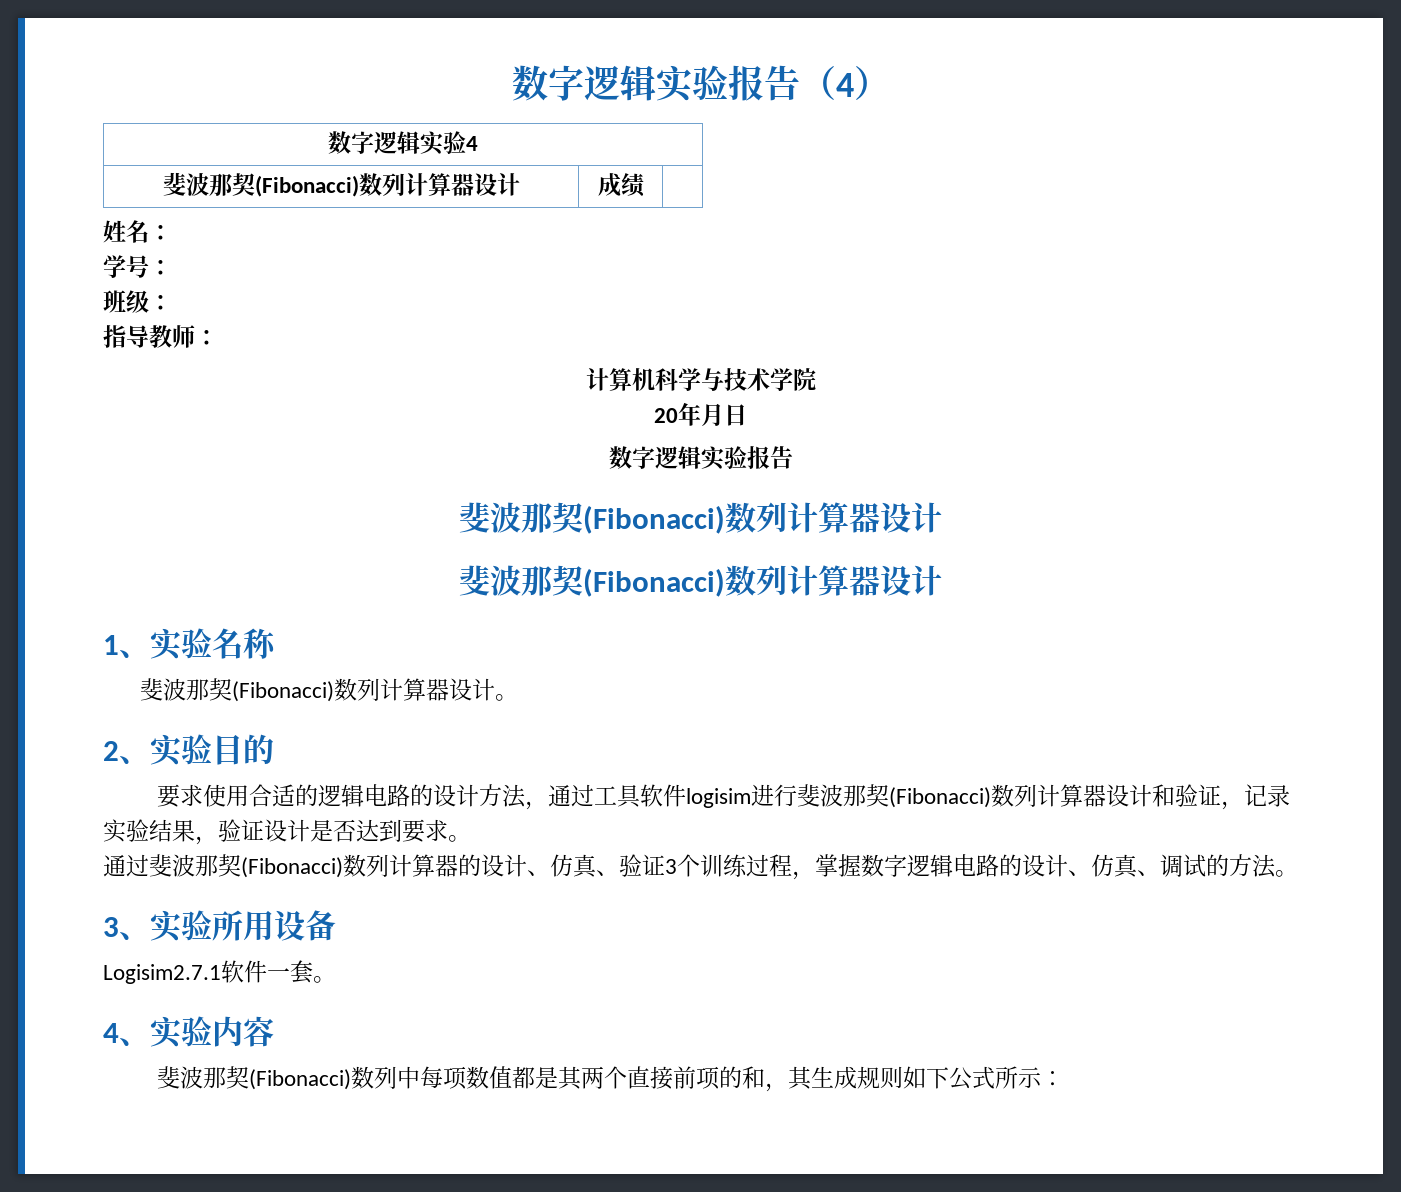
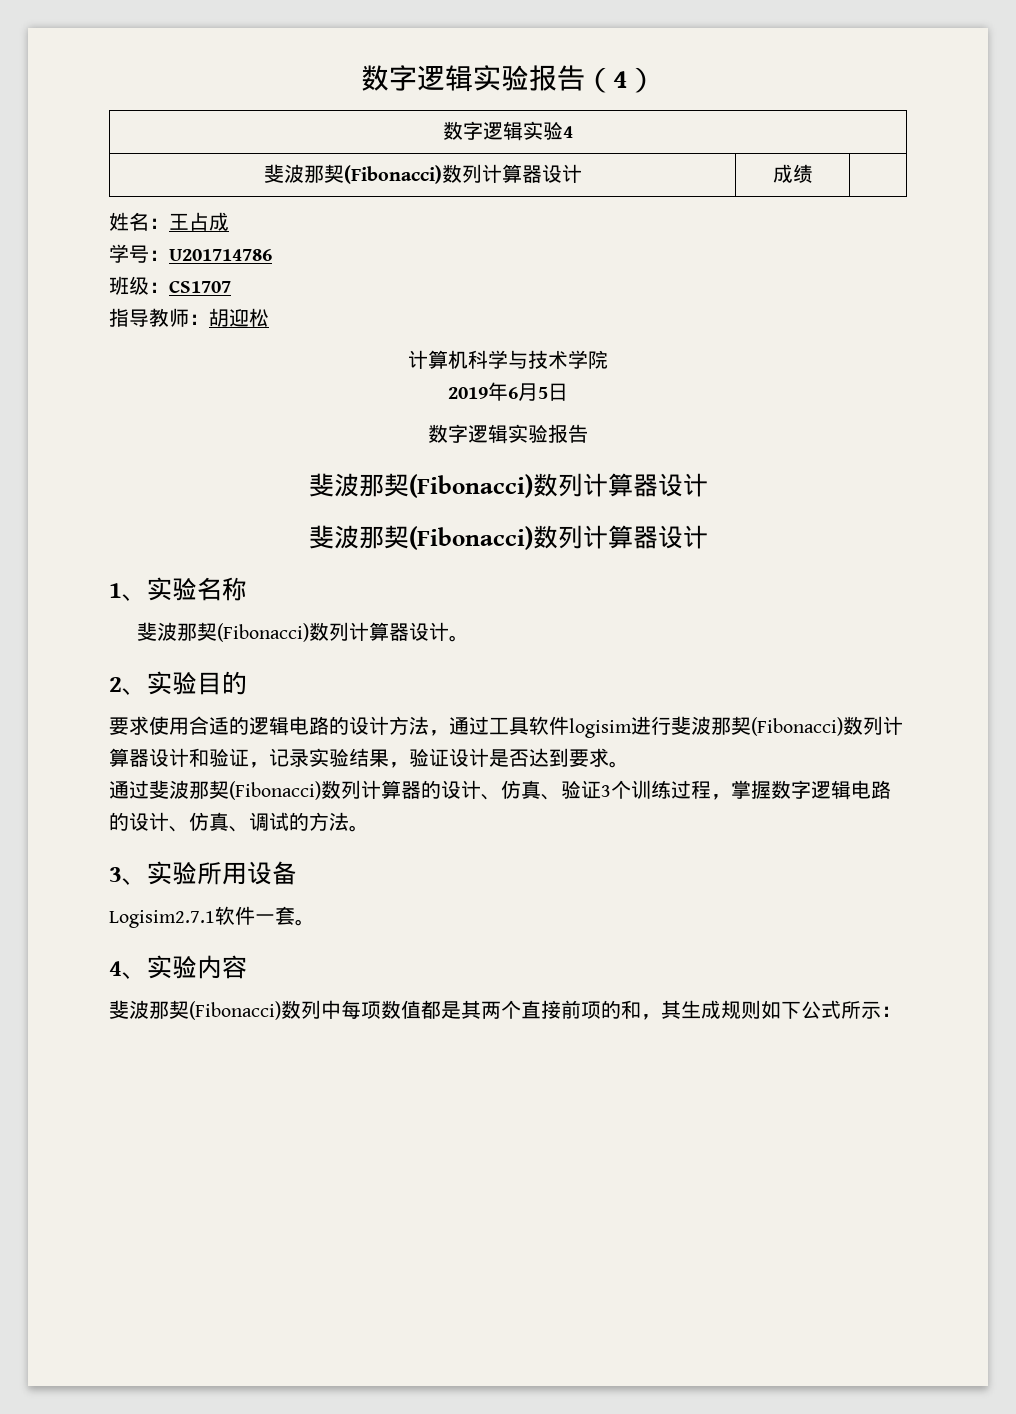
(172, 232) none -> [169,212,229,231] 王占成
(172, 267) none -> [169,249,272,261] U201714786
(172, 302) none -> [169,280,231,293] CS1707
(218, 337) none -> [209,308,269,327] 胡迎松
[654,402,724,427] 20年月 -> [448,382,548,401] 2019年6月5

